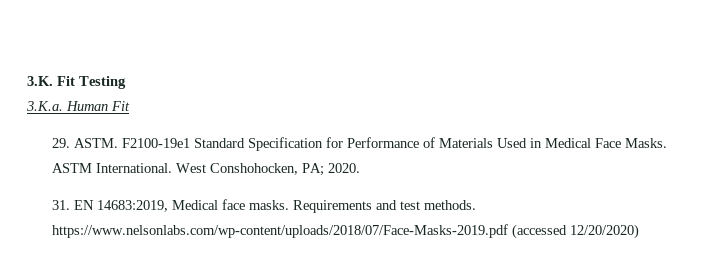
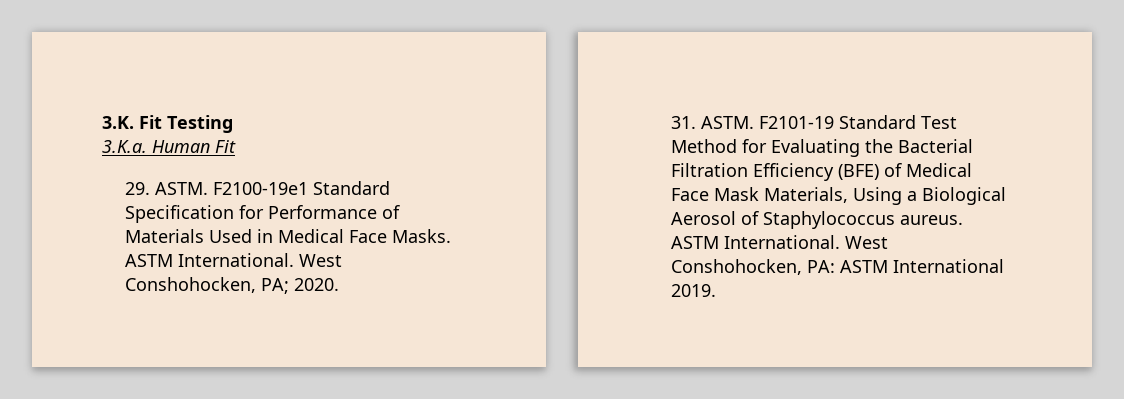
[74,199,477,213] [52,224,640,239] EN 14683:2019, Medical face masks. Requirements and test methods. https://www.nelsonlabs.com/wp-content/uploads/2018/07/Face-Masks-2019.pdf (accessed 12/20/2020) -> [700,115,957,129] [670,139,973,157] [670,163,972,181] [670,187,1006,205] [670,211,963,229] [670,235,888,249] [670,259,1004,275] [670,284,716,297] ASTM. F2101-19 Standard Test Method for Evaluating the Bacterial Filtration Efficiency (BFE) of Medical Face Mask Materials, Using a Biological Aerosol of Staphylococcus aureus. ASTM International. West Conshohocken, PA: ASTM International 2019.

